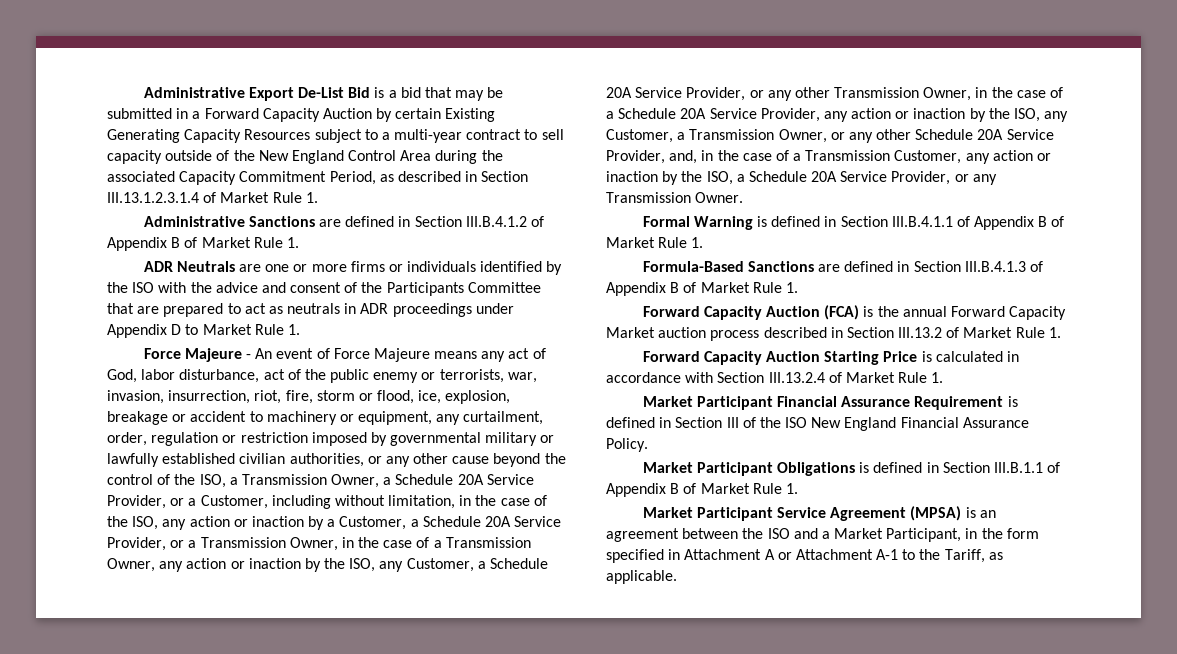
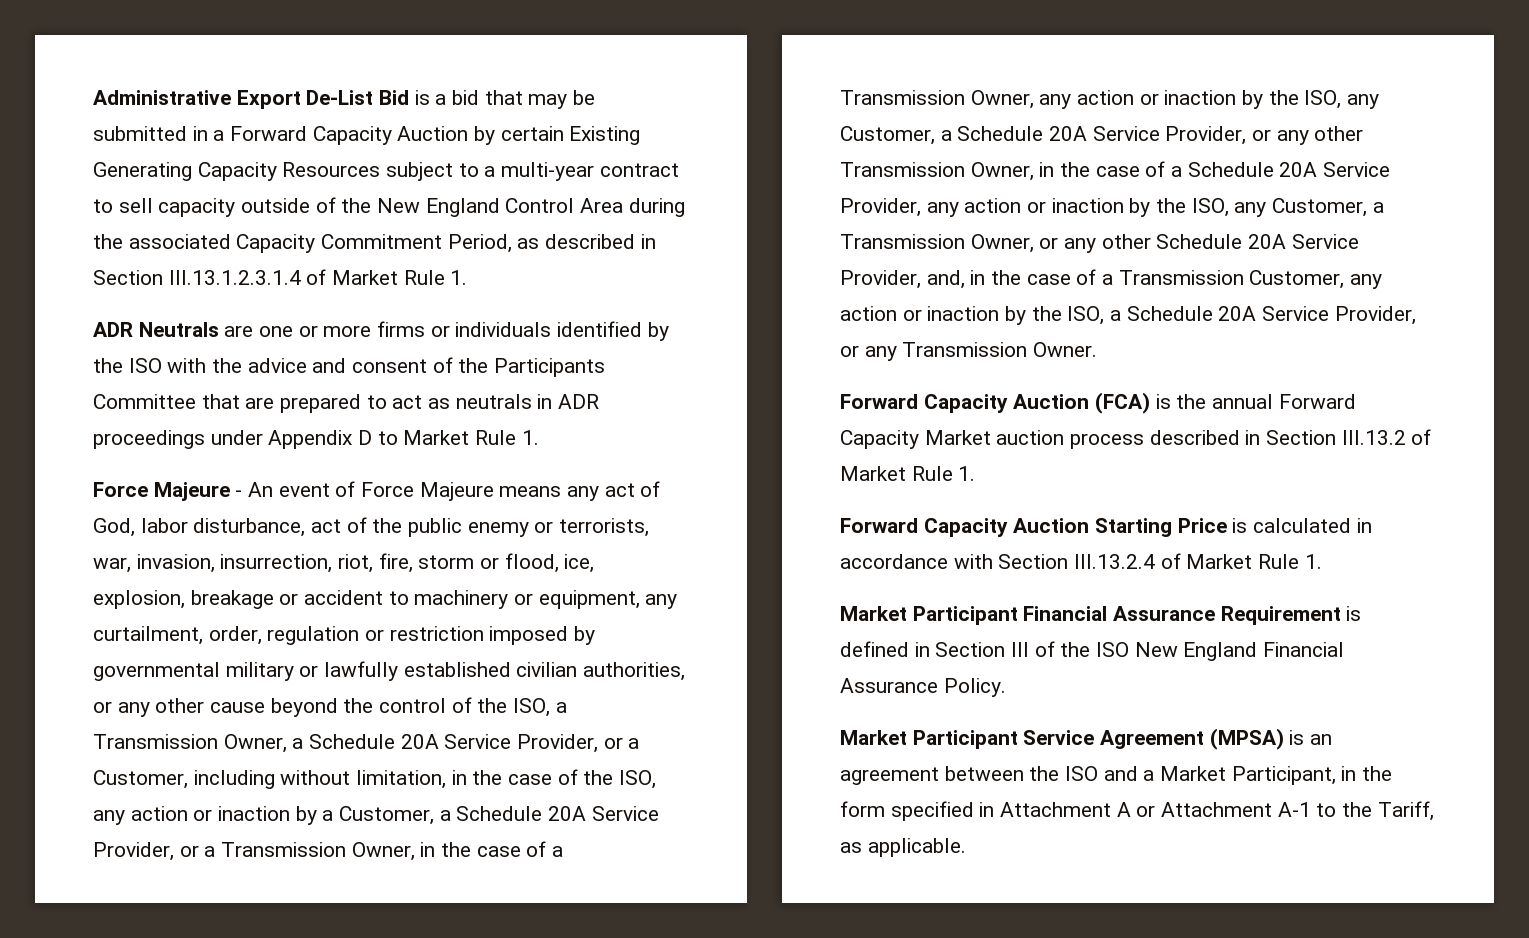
[143,216,544,227] [107,237,299,251] // Administrative Sanctions are defined in Section III.B.4.1.2 of Appendix B of Market Rule 1. -> (468, 277) none
[642,216,1065,230] [606,237,704,248] [642,261,1043,272] [606,282,798,296] // Formal Warning is defined in Section III.B.4.1.1 of Appendix B of Market Rule 1. // Formula-Based Sanctions are defined in Section III.B.4.1.3 of Appendix B of Market Rule 1. -> (1098, 349) none
[642,462,1061,476] [606,483,798,497] // Market Participant Obligations is defined in Section III.B.1.1 of Appendix B of Market Rule 1. -> (1006, 687) none

